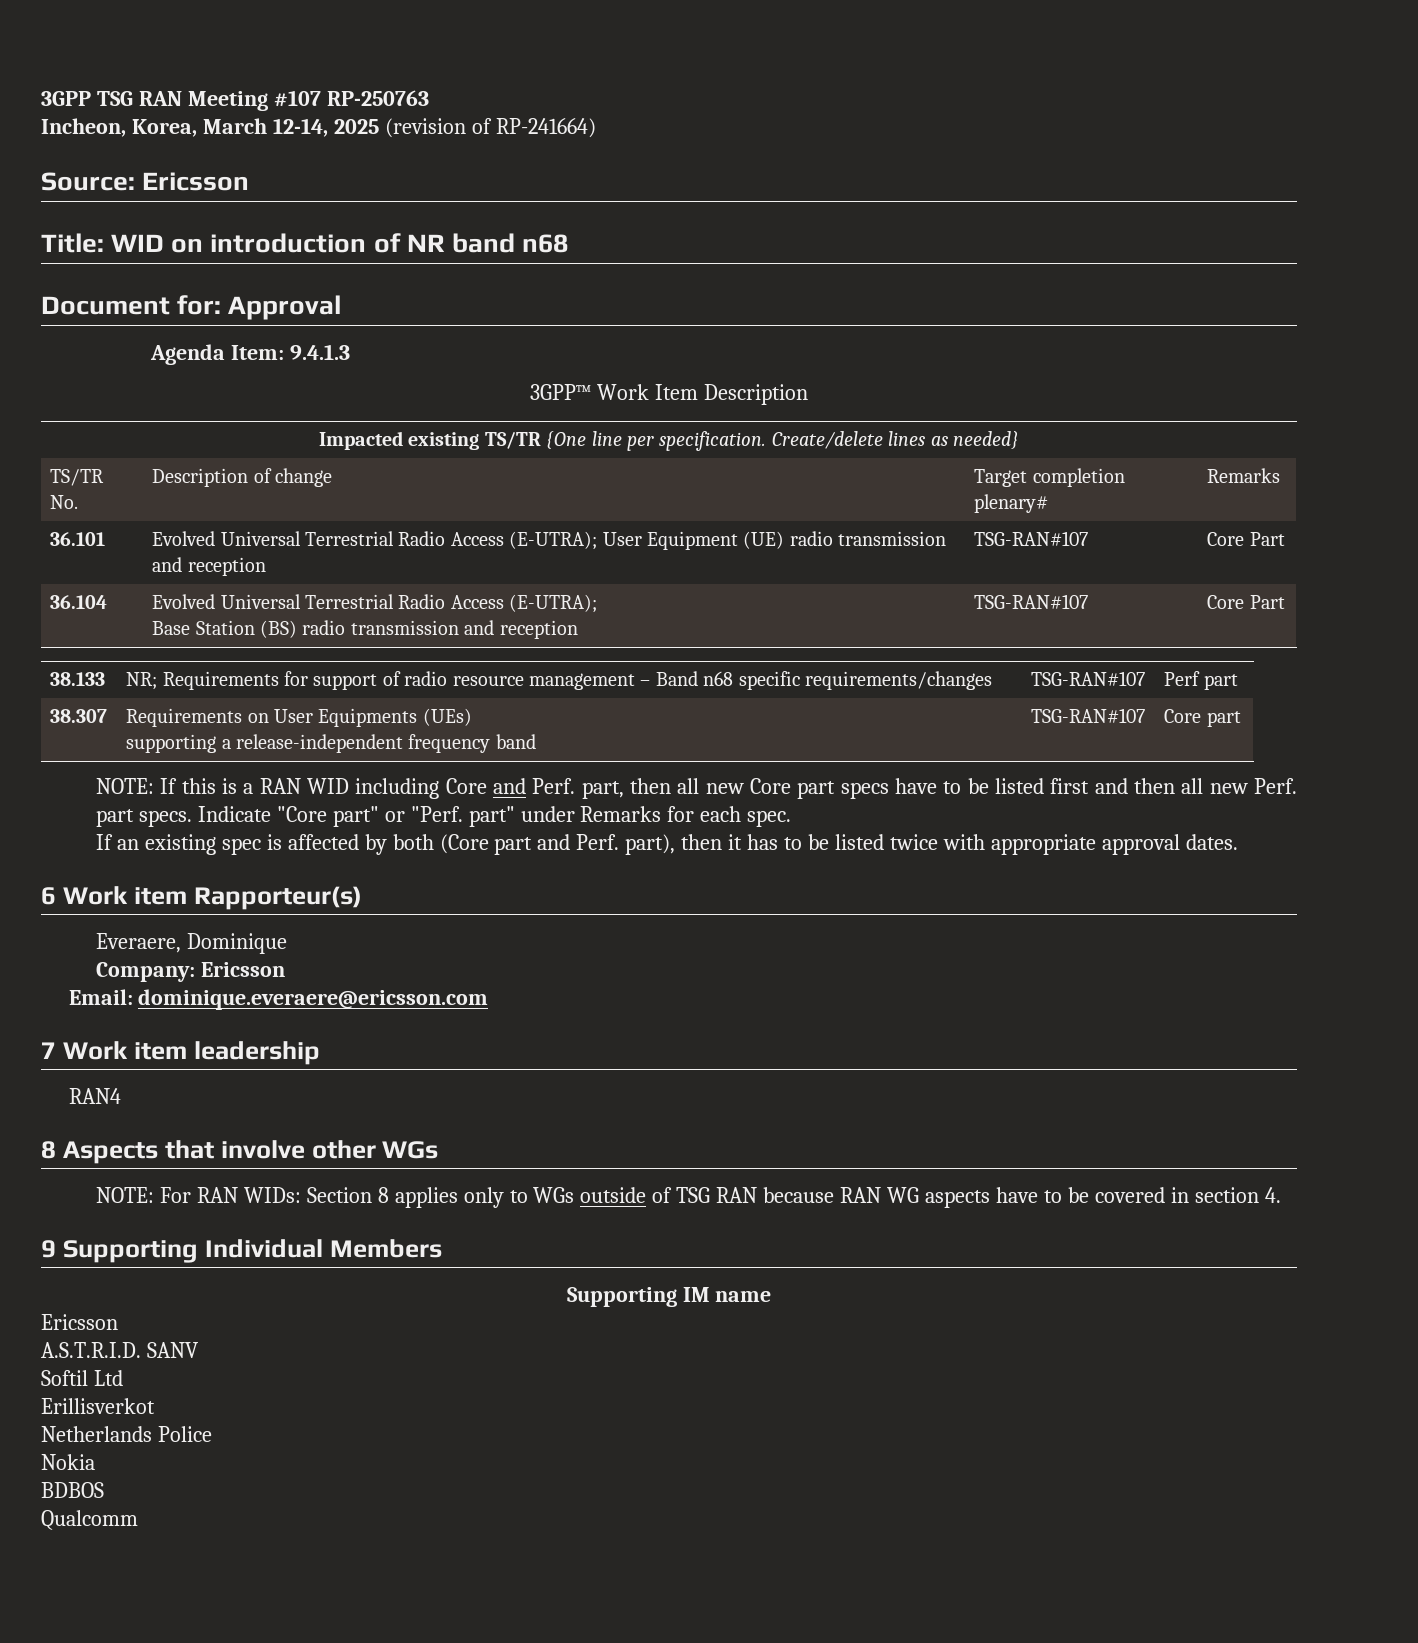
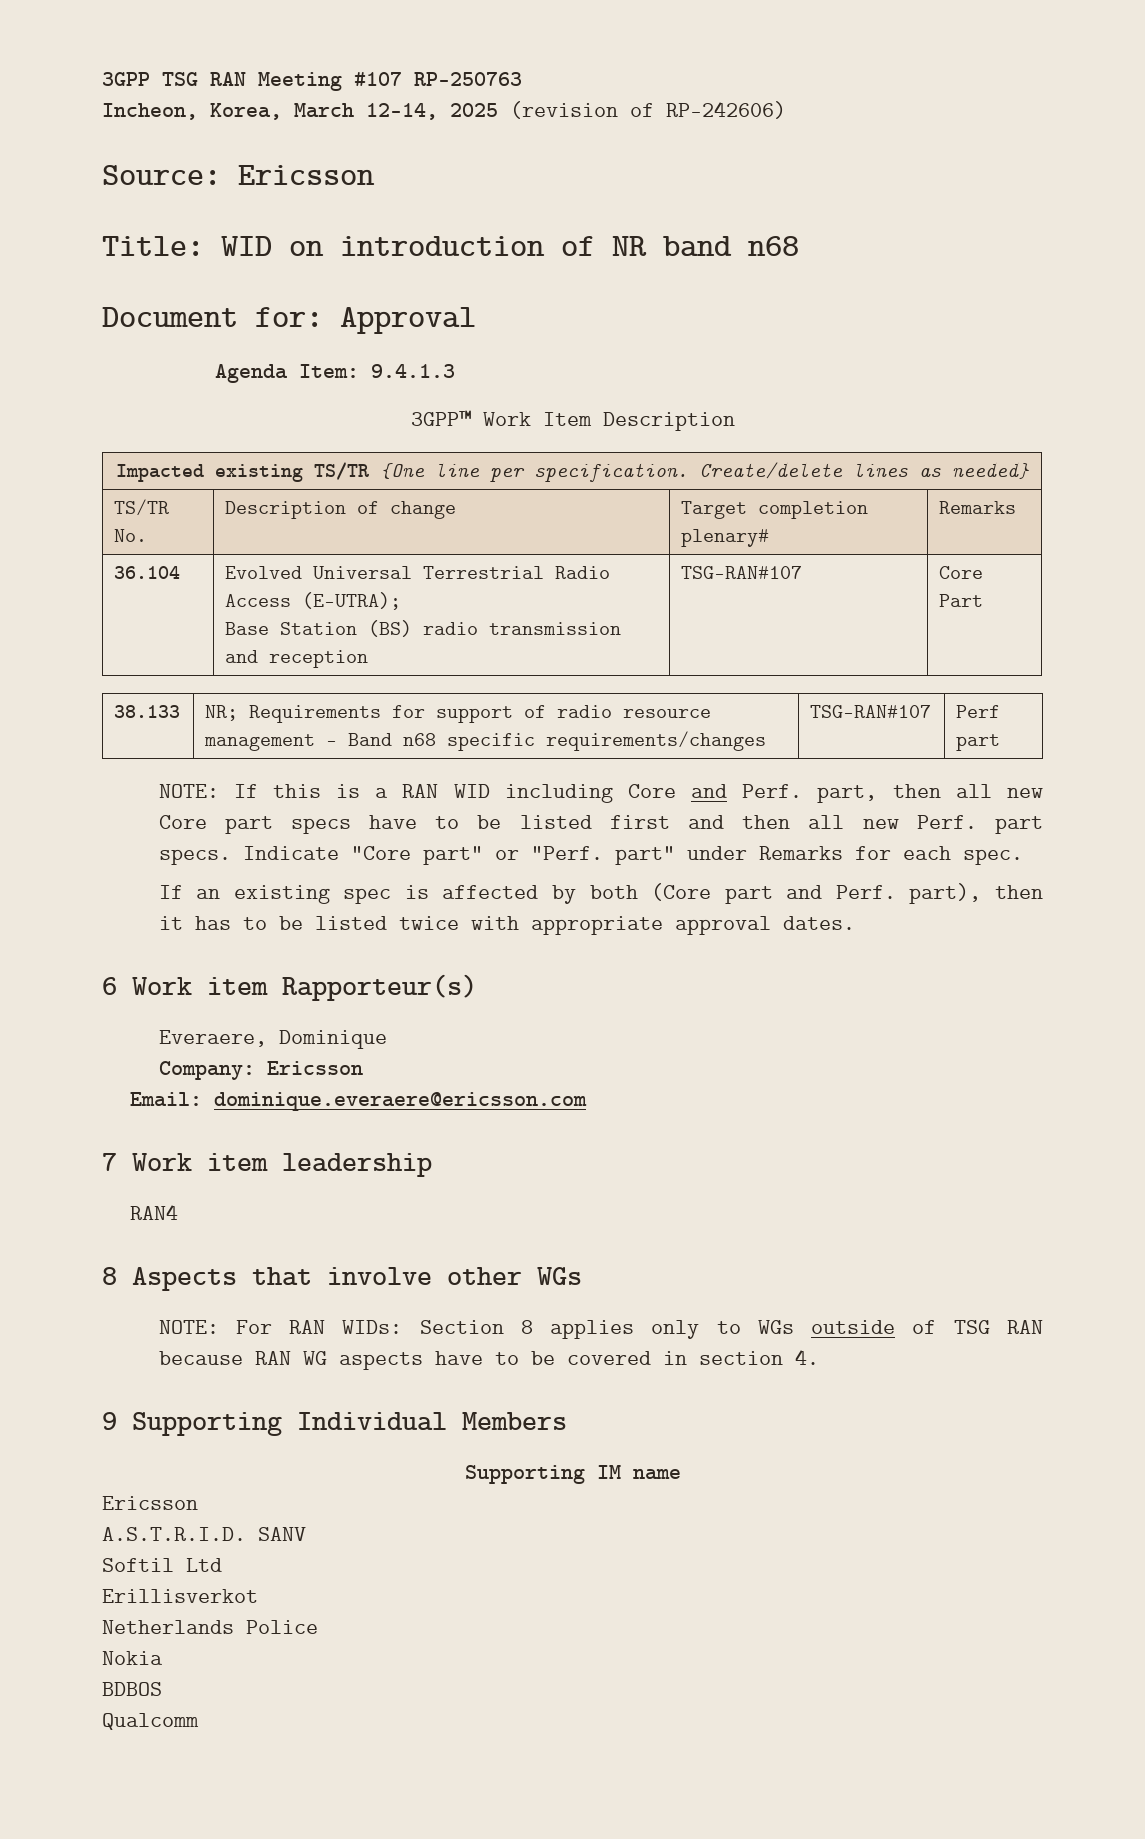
[495,118,596,138] RP-241664) -> [666,101,786,119] RP-242606)
[50,532,106,546] [152,531,947,550] [152,557,266,576] [974,531,1089,546] [1207,532,1285,546] // 36.101 | Evolved Universal Terrestrial Radio Access (E-UTRA); User Equipment (UE) radio transmission and reception | TSG-RAN#107 | Core Part -> (1017, 507) none
[50,709,108,723] [126,708,472,727] [126,734,536,753] [1031,708,1146,723] [1164,709,1241,727] // 38.307 | Requirements on User Equipments (UEs) // supporting a release-independent frequency band | TSG-RAN#107 | Core part -> (1001, 742) none

